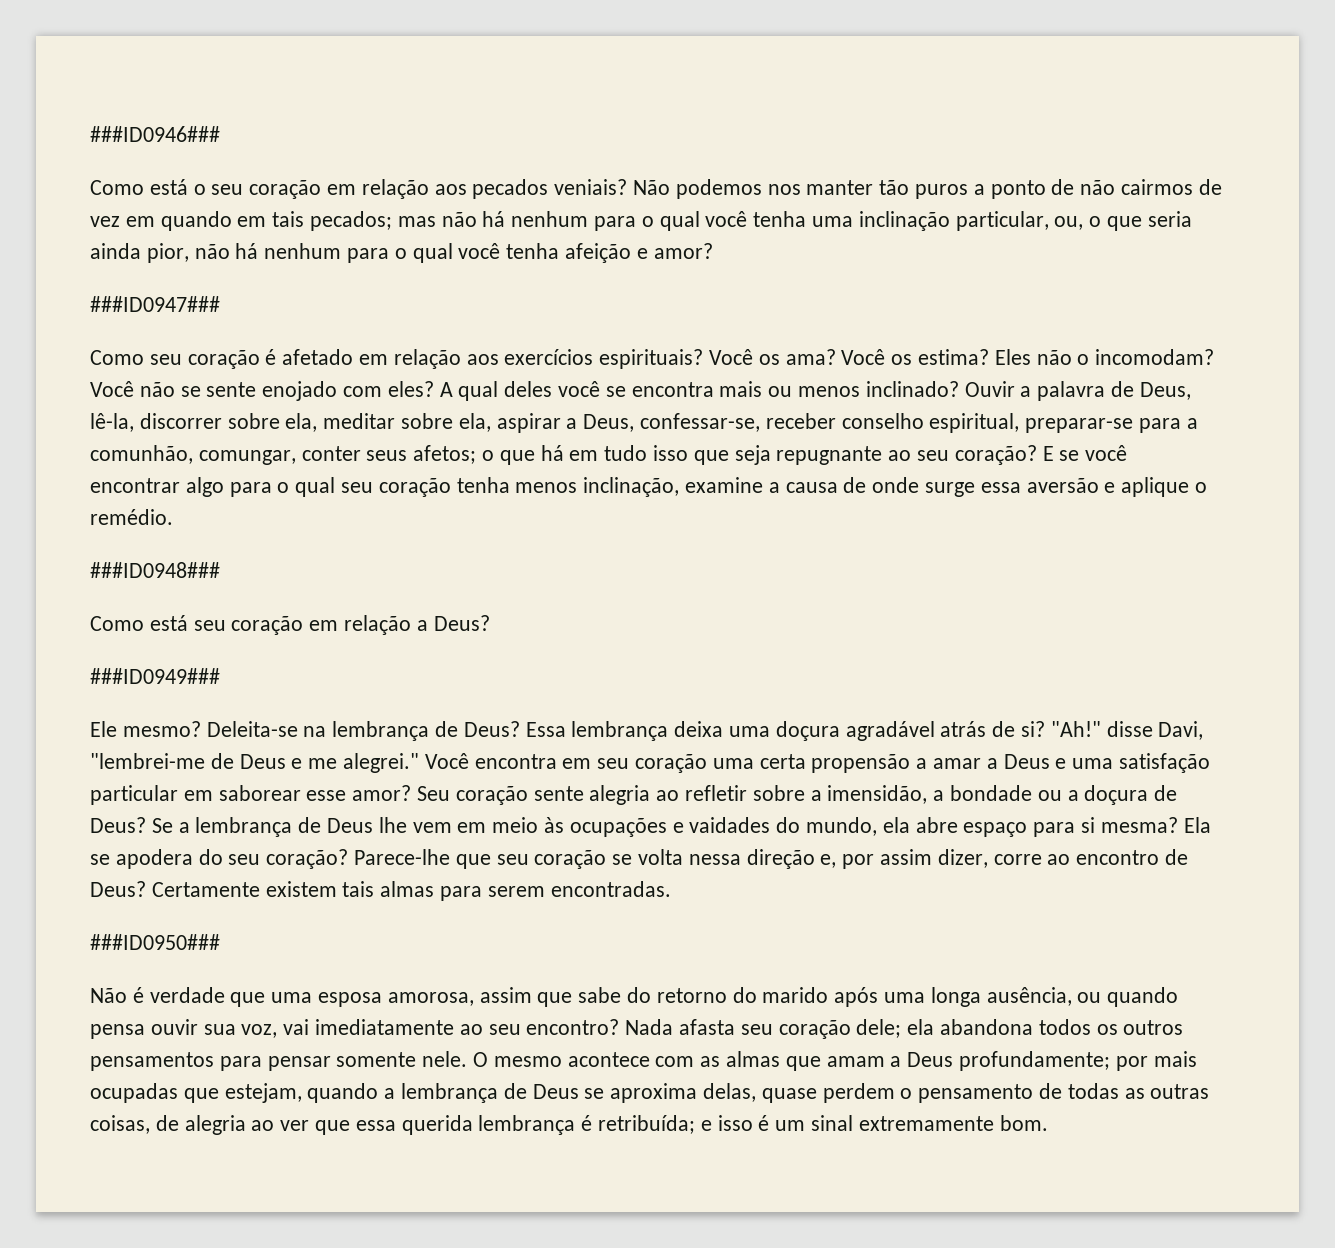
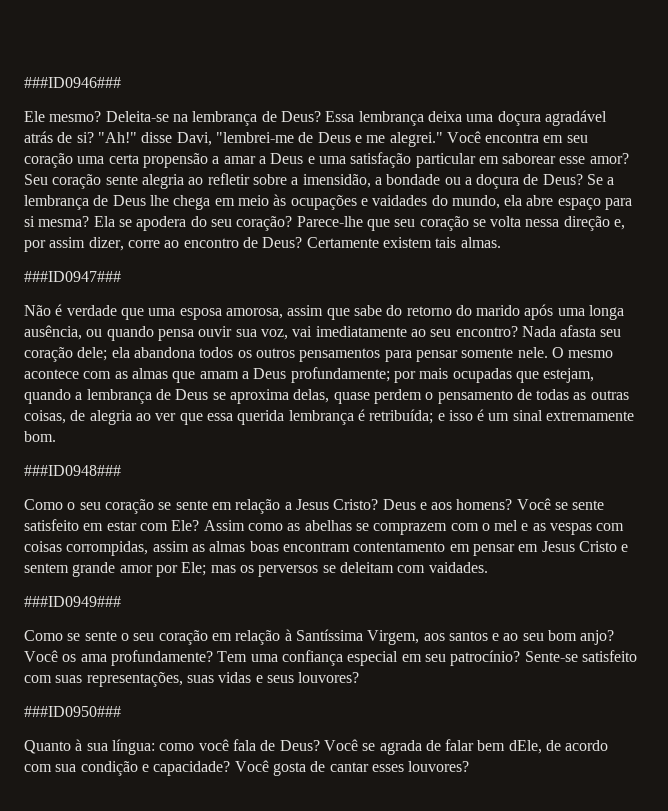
[90,179,1222,199] [90,211,1192,231] [90,243,713,263] [90,296,220,312] [90,349,1215,369] [90,381,1191,401] [90,413,1198,433] [90,445,1128,465] [90,477,1208,497] [90,509,173,525] [90,562,220,578] [90,615,490,635] [90,668,220,684] // Como está o seu coração em relação aos pecados veniais? Não podemos nos manter tão puros a ponto de não cairmos de vez em quando em tais pecados; mas não há nenhum para o qual você tenha uma inclinação particular, ou, o que seria ainda pior, não há nenhum para o qual você tenha afeição e amor? // ###ID0947### // Como seu coração é afetado em relação aos exercícios espirituais? Você os ama? Você os estima? Eles não o incomodam? Você não se sente enojado com eles? A qual deles você se encontra mais ou menos inclinado? Ouvir a palavra de Deus, lê-la, discorrer sobre ela, meditar sobre ela, aspirar a Deus, confessar-se, receber conselho espiritual, preparar-se para a comunhão, comungar, conter seus afetos; o que há em tudo isso que seja repugnante ao seu coração? E se você encontrar algo para o qual seu coração tenha menos inclinação, examine a causa de onde surge essa aversão e aplique o remédio. // ###ID0948### // Como está seu coração em relação a Deus? // ###ID0949### -> (121, 82) none
[412,822,452,833] vem -> [173,195,211,210] chega
[380,881,671,901] [90,934,220,950] almas para serem encontradas. // ###ID0950### -> [460,237,501,248] [24,271,121,282] almas. // ###ID0947###
(1048, 1123) none -> [24,465,121,476] [24,498,605,514] [24,519,625,535] [24,541,629,556] [24,562,488,577] [24,596,121,607] [24,629,615,645] [24,650,637,666] [24,672,360,687] [24,706,121,717] [24,739,609,755] [24,760,470,776] // ###ID0948### // Como o seu coração se sente em relação a Jesus Cristo? Deus e aos homens? Você se sente satisfeito em estar com Ele? Assim como as abelhas se comprazem com o mel e as vespas com coisas corrompidas, assim as almas boas encontram contentamento em pensar em Jesus Cristo e sentem grande amor por Ele; mas os perversos se deleitam com vaidades. // ###ID0949### // Como se sente o seu coração em relação à Santíssima Virgem, aos santos e ao seu bom anjo? Você os ama profundamente? Tem uma confiança especial em seu patrocínio? Sente-se satisfeito com suas representações, suas vidas e seus louvores? // ###ID0950### // Quanto à sua língua: como você fala de Deus? Você se agrada de falar bem dEle, de acordo com sua condição e capacidade? Você gosta de cantar esses louvores?

